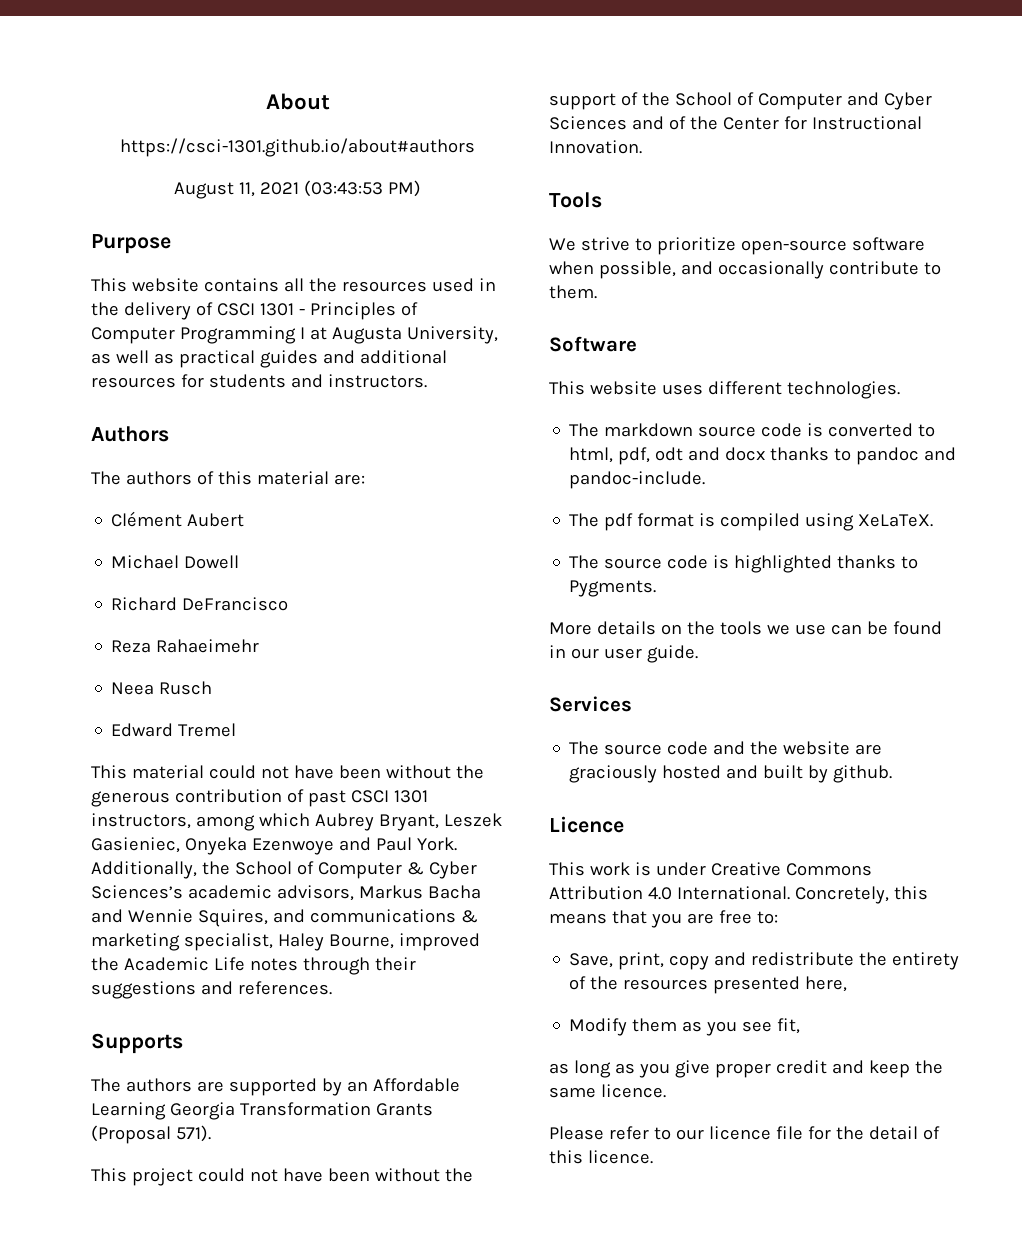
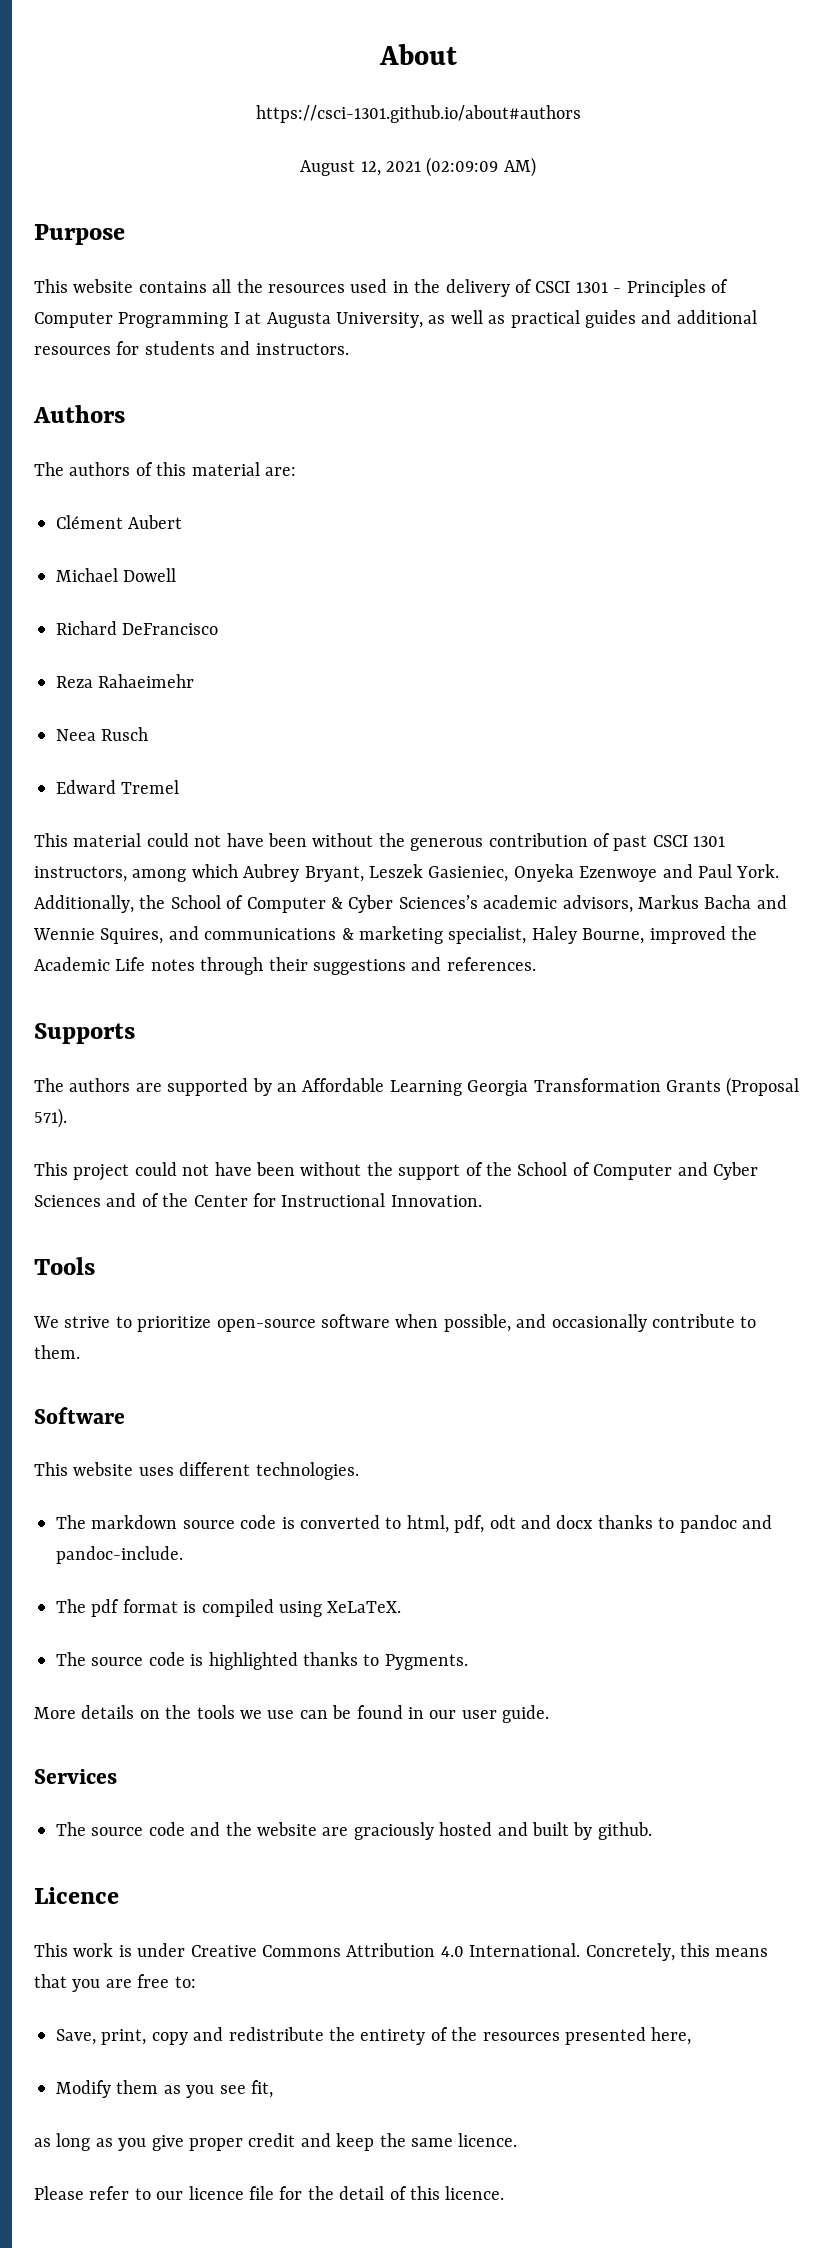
[239,180,421,197] 11, 2021 (03:43:53 PM) -> [360,157,536,177] 12, 2021 (02:09:09 AM)

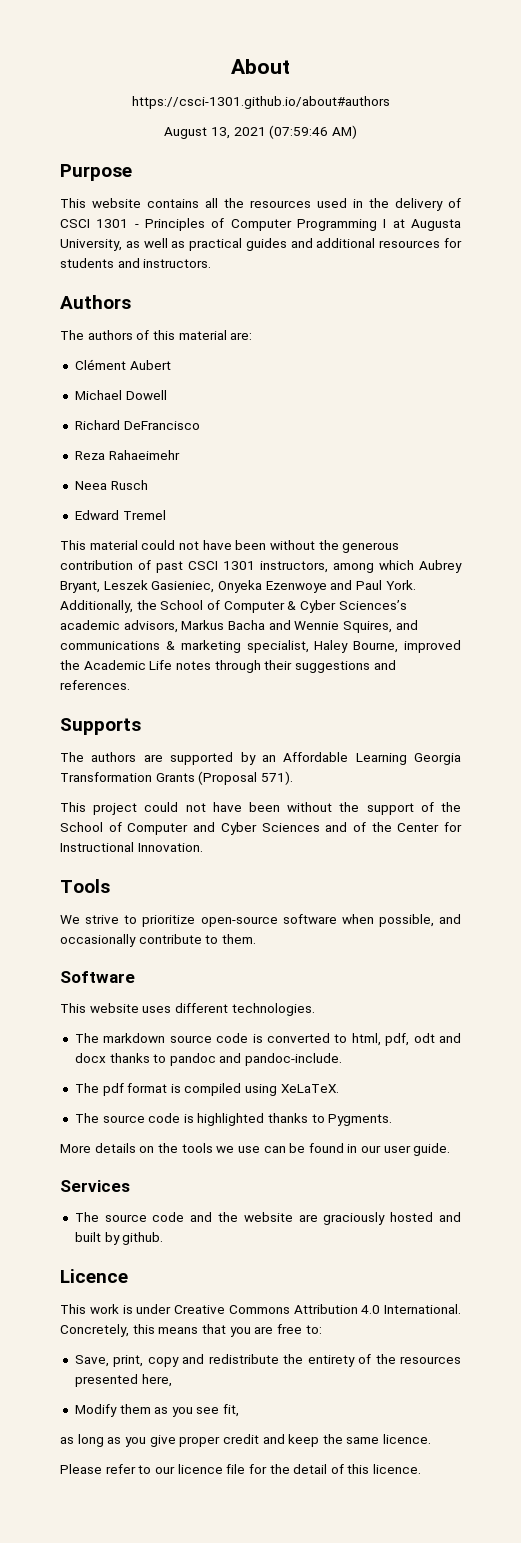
[360,157,499,177] 12, 2021 (02:09:09 -> [210,125,329,139] 13, 2021 (07:59:46

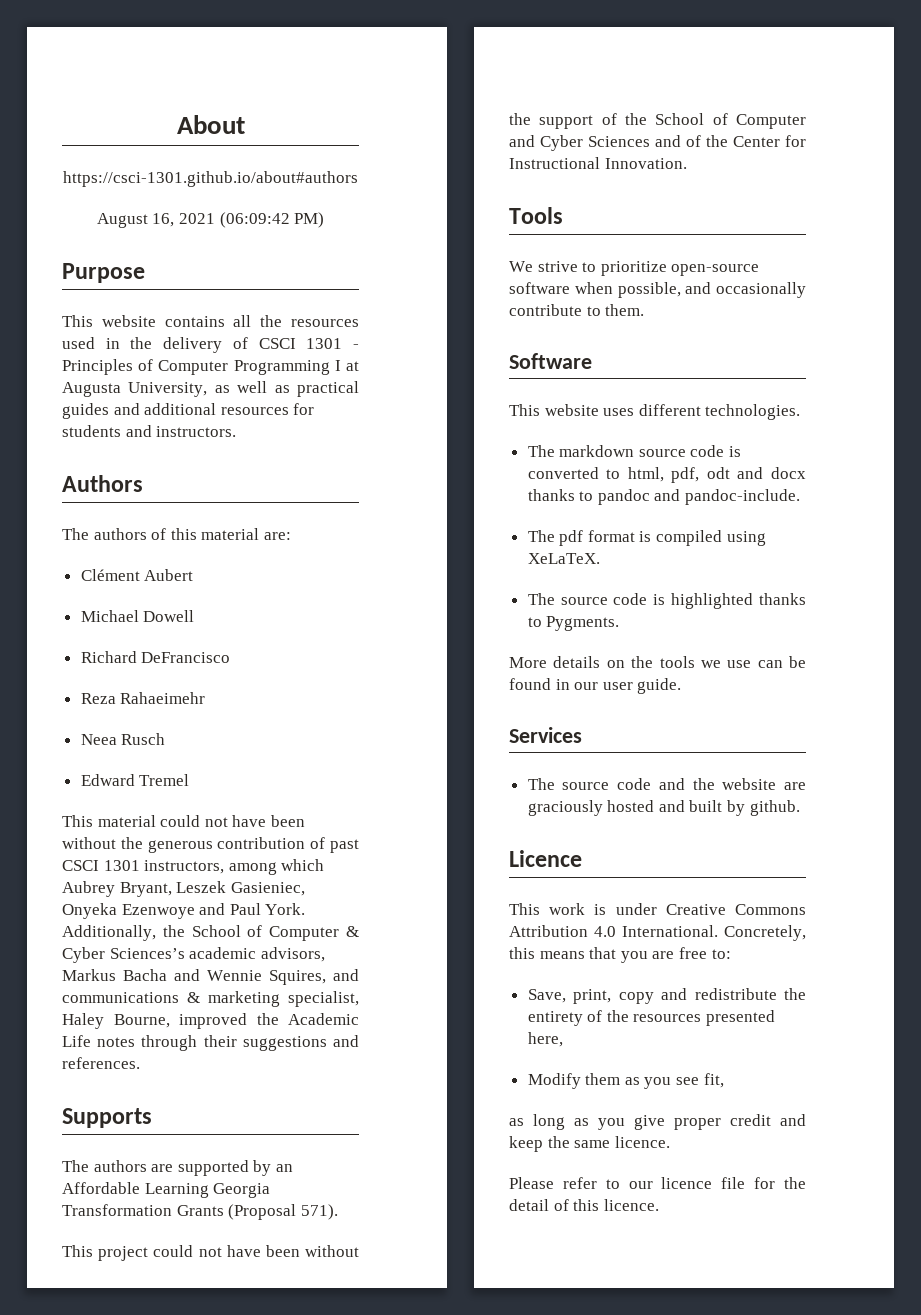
[210,125,357,139] 13, 2021 (07:59:46 AM) -> [152,212,325,228] 16, 2021 (06:09:42 PM)

